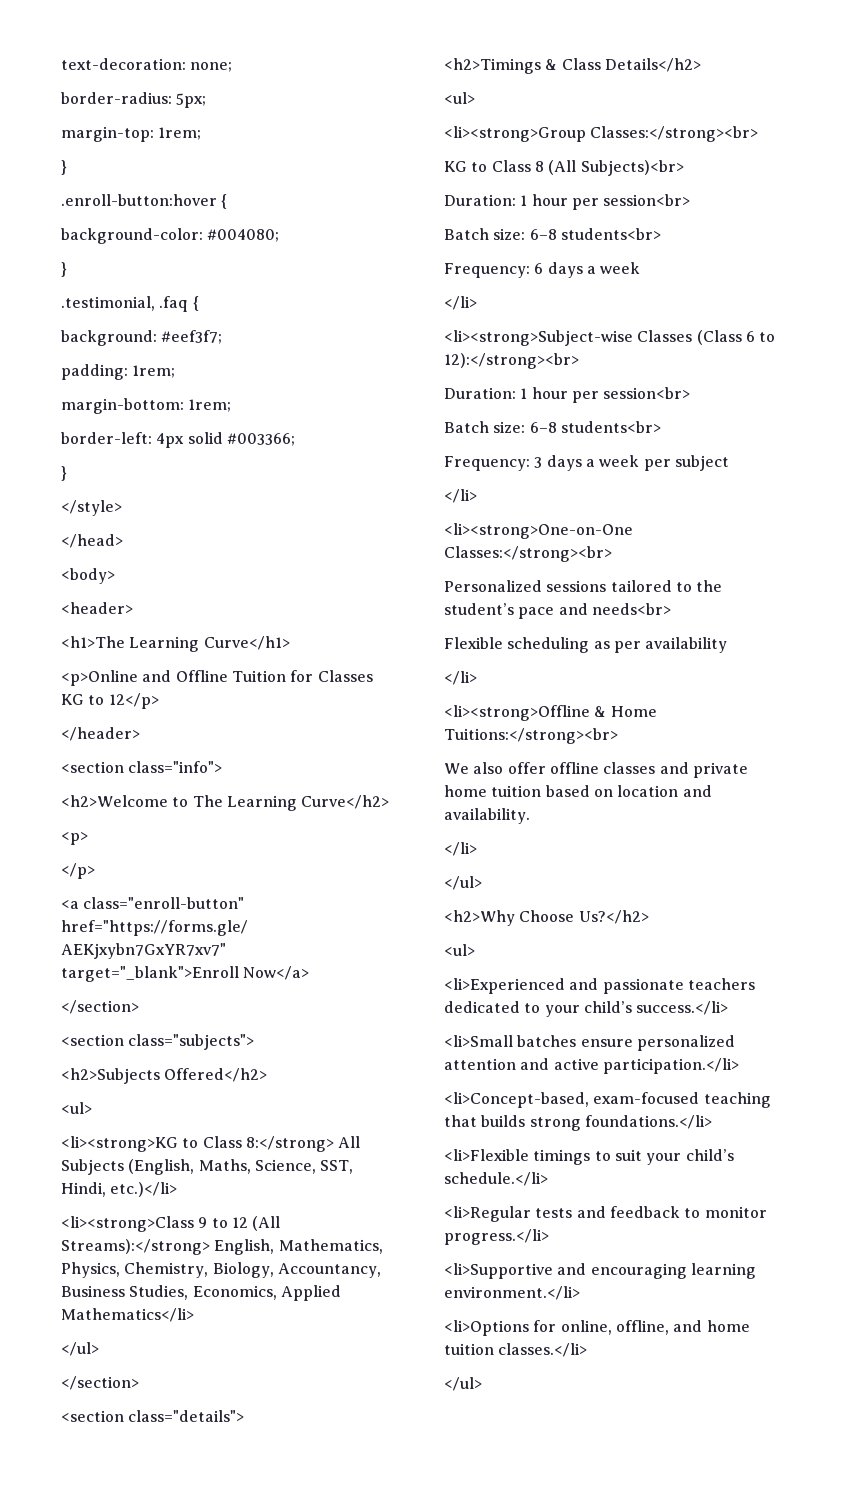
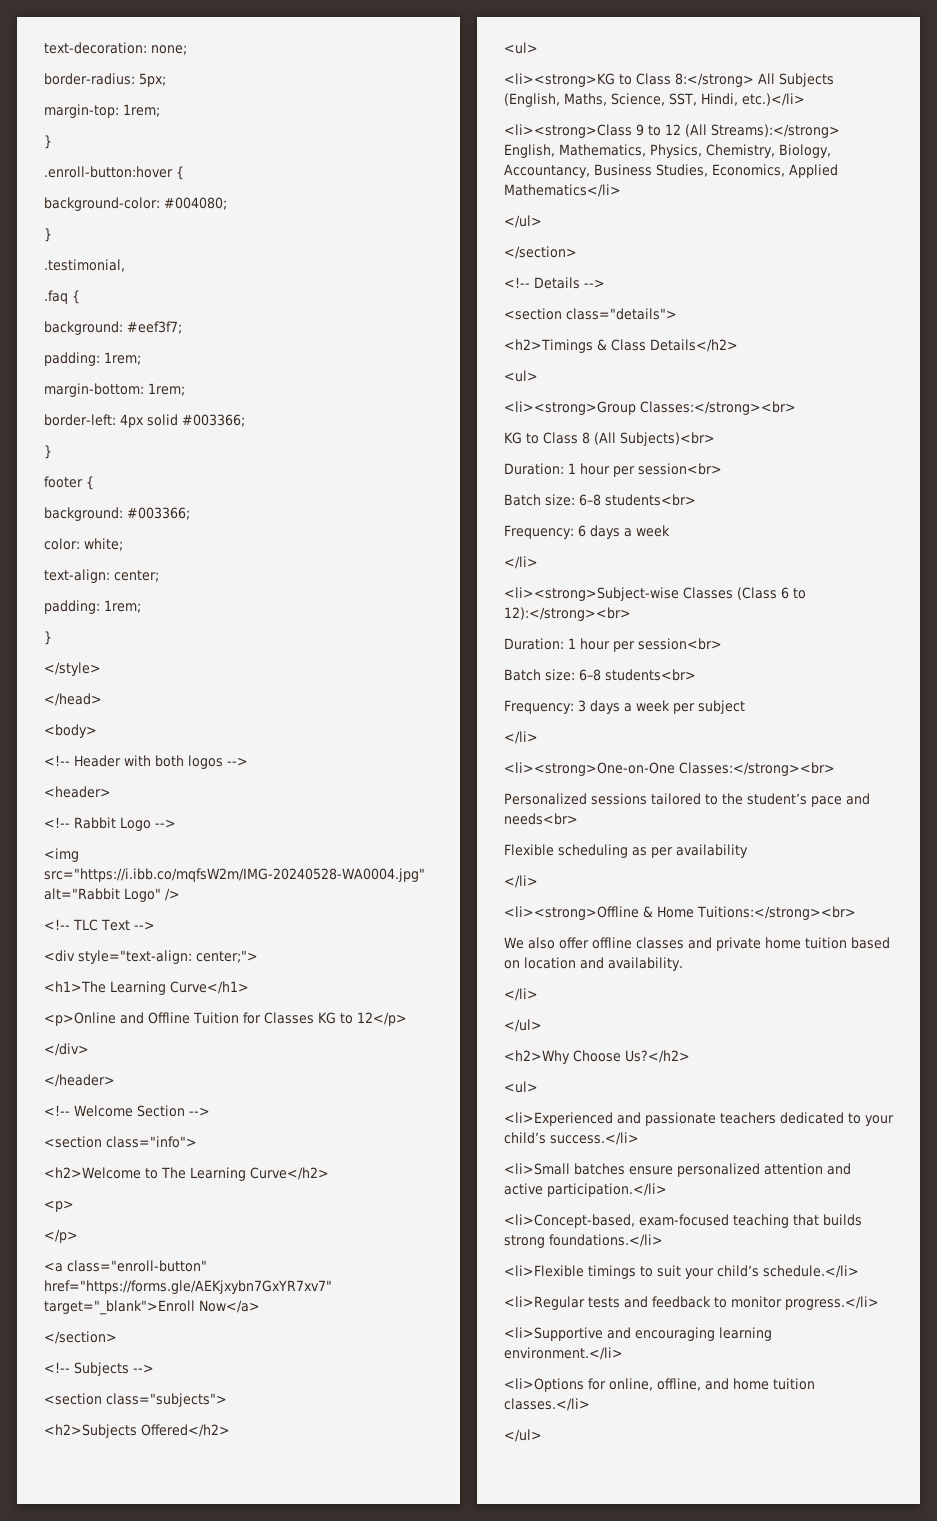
(155, 303) none -> (125, 265) //
[61,500,122,516] [61,534,123,548] [61,568,115,584] [61,602,133,614] </style> // </head> // <body> // <header> -> [44,476,94,490] [44,507,190,521] [44,538,123,551] [44,569,159,583] [44,600,141,614] [44,631,52,645] [44,662,101,676] [44,693,102,706] [44,724,97,738] [44,755,248,769] [44,786,111,798] [44,817,176,831] [44,848,79,862] [44,868,425,882] [44,888,180,902] [44,919,155,931] [44,950,258,964] footer { // background: #003366; // color: white; // text-align: center; // padding: 1rem; // } // </style> // </head> // <body> // <!-- Header with both logos --> // <header> // <!-- Rabbit Logo --> // <img src="https://i.ibb.co/mqfsW2m/IMG-20240528-WA0004.jpg" alt="Rabbit Logo" /> // <!-- TLC Text --> // <div style="text-align: center;">
(159, 701) none -> [44,1043,89,1056] // </div>
(140, 734) none -> [44,1105,210,1117] // <!-- Welcome Section -->
(139, 1007) none -> [44,1362,154,1376] // <!-- Subjects -->
(139, 1383) none -> [504,277,605,289] // <!-- Details -->

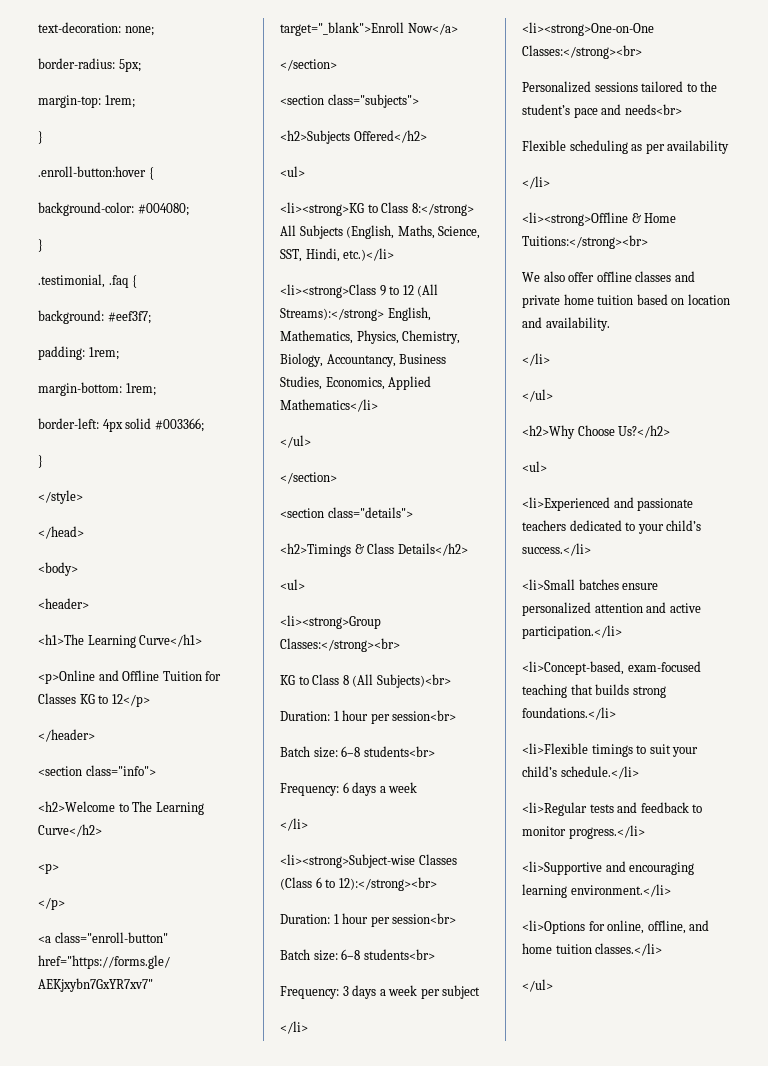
(125, 265) // -> (105, 281) none
[44,476,94,490] [44,507,190,521] [44,538,123,551] [44,569,159,583] [44,600,141,614] [44,631,52,645] [44,662,101,676] [44,693,102,706] [44,724,97,738] [44,755,248,769] [44,786,111,798] [44,817,176,831] [44,848,79,862] [44,868,425,882] [44,888,180,902] [44,919,155,931] [44,950,258,964] footer { // background: #003366; // color: white; // text-align: center; // padding: 1rem; // } // </style> // </head> // <body> // <!-- Header with both logos --> // <header> // <!-- Rabbit Logo --> // <img src="https://i.ibb.co/mqfsW2m/IMG-20240528-WA0004.jpg" alt="Rabbit Logo" /> // <!-- TLC Text --> // <div style="text-align: center;"> -> [38,490,83,504] [38,526,84,539] [38,562,78,576] [38,598,89,609] </style> // </head> // <body> // <header>
[44,1043,89,1056] // </div> -> (150, 700) none
[44,1105,210,1117] // <!-- Welcome Section --> -> (95, 735) none
[44,1362,154,1376] // <!-- Subjects --> -> (337, 65) none
[504,277,605,289] // <!-- Details --> -> (337, 478) none

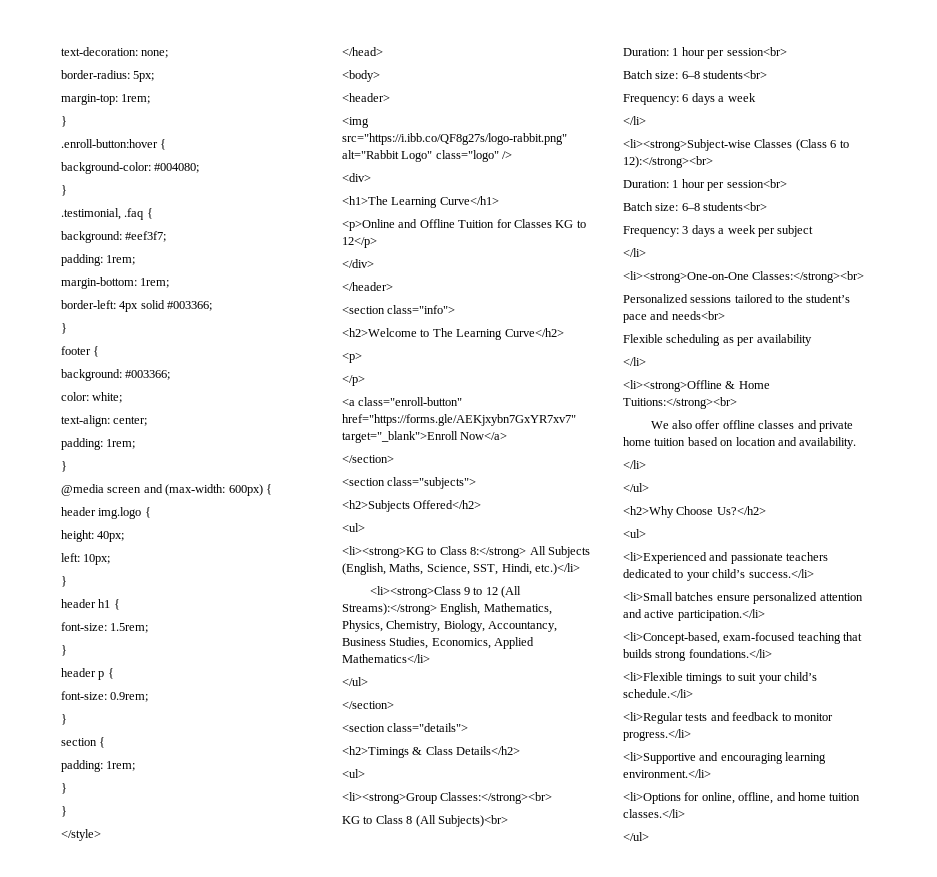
[38,490,83,504] [38,526,84,539] [38,562,78,576] [38,598,89,609] </style> // </head> // <body> // <header> -> [61,346,100,357] [61,369,171,381] [61,392,123,403] [61,415,148,427] [61,438,136,450] [61,461,67,472] [61,484,272,496] [61,507,151,519] [61,530,125,542] [61,553,111,565] [61,576,67,587] [61,599,120,610] [61,622,149,633] [61,645,67,656] [61,668,114,680] [61,691,149,702] [61,714,67,725] [61,737,106,748] [61,760,136,772] [61,783,67,794] [61,806,67,817] [61,829,101,841] [342,47,383,56] [342,70,380,82] [342,93,390,102] [342,117,369,128] [342,133,567,145] [342,150,513,162] [342,173,371,182] footer { // background: #003366; // color: white; // text-align: center; // padding: 1rem; // } // @media screen and (max-width: 600px) { // header img.logo { // height: 40px; // left: 10px; // } // header h1 { // font-size: 1.5rem; // } // header p { // font-size: 0.9rem; // } // section { // padding: 1rem; // } // } // </style> // </head> // <body> // <header> // <img src="https://i.ibb.co/QF8g27s/logo-rabbit.png" alt="Rabbit Logo" class="logo" /> // <div>
(150, 700) none -> [342,259,374,268] // </div>

